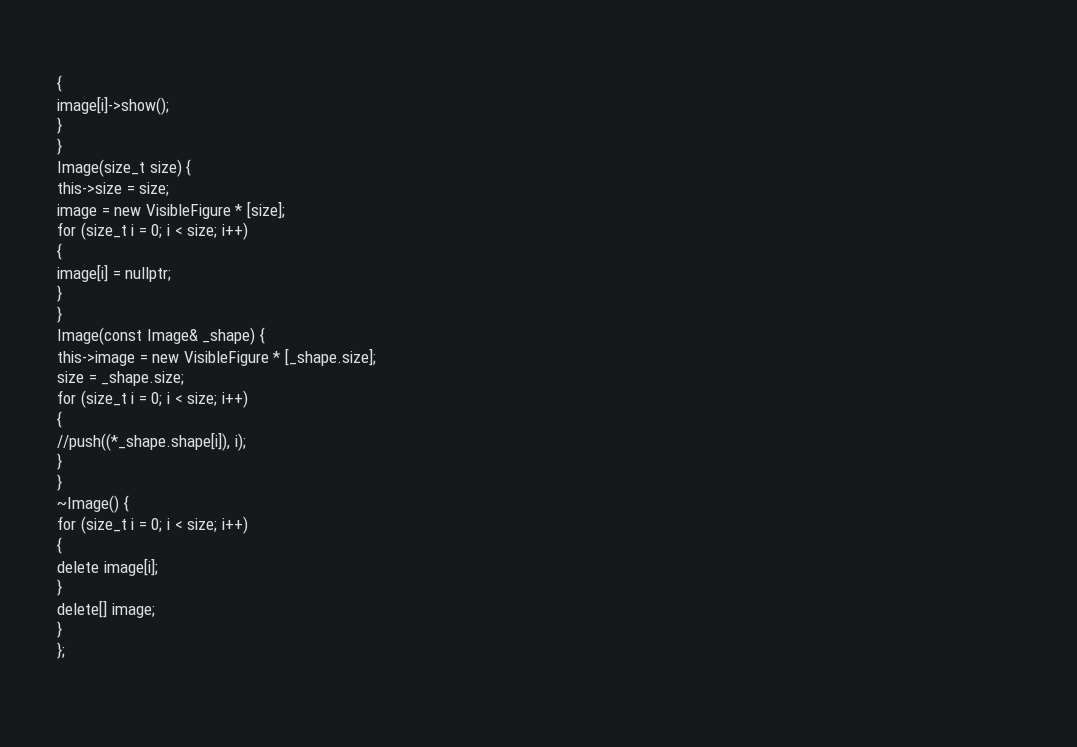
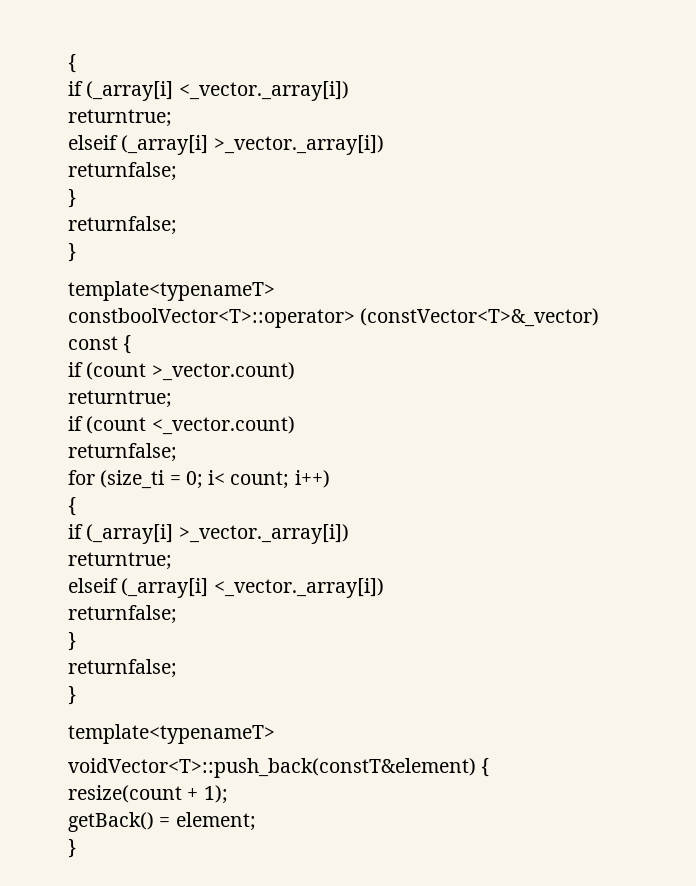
[57,75,62,92] [57,96,169,115] [57,117,62,134] [57,138,62,155] [57,159,192,177] [57,182,170,196] [57,201,285,219] [57,222,248,240] [57,243,62,260] [57,264,172,282] [57,285,62,302] [57,306,62,323] [57,327,265,345] [57,348,376,366] [57,371,185,386] [57,390,248,408] [57,411,62,428] [57,432,246,451] [57,453,62,470] [57,474,62,491] [57,495,129,513] [57,516,248,534] [57,537,62,554] [57,558,158,576] [57,579,62,596] [57,600,155,618] [57,621,62,638] [57,642,65,659] { // image[i]->show(); // } // } // Image(size_t size) { // this->size = size; // image = new VisibleFigure * [size]; // for (size_t i = 0; i < size; i++) // { // image[i] = nullptr; // } // } // Image(const Image& _shape) { // this->image = new VisibleFigure * [_shape.size]; // size = _shape.size; // for (size_t i = 0; i < size; i++) // { // //push((*_shape.shape[i]), i); // } // } // ~Image() { // for (size_t i = 0; i < size; i++) // { // delete image[i]; // } // delete[] image; // } // }; -> [68,54,76,73] [68,81,349,101] [68,109,172,127] [68,135,384,155] [68,162,177,181] [68,189,76,208] [68,216,177,235] [68,243,76,262] [68,281,275,301] [68,308,600,328] [68,335,132,354] [68,362,295,381] [68,390,172,408] [68,416,295,435] [68,443,177,462] [68,470,330,489] [68,497,76,516] [68,524,349,544] [68,552,172,570] [68,578,384,598] [68,605,177,624] [68,632,76,651] [68,659,177,678] [68,686,76,705] [68,724,275,744] [68,758,490,778] [68,785,228,804] [68,812,256,832] [68,839,76,858] { // if (_array[i] <_vector._array[i]) // returntrue; // elseif (_array[i] >_vector._array[i]) // returnfalse; // } // returnfalse; // } // template<typenameT> // constboolVector<T>::operator> (constVector<T>&_vector) const { // if (count >_vector.count) // returntrue; // if (count <_vector.count) // returnfalse; // for (size_ti = 0; i< count; i++) // { // if (_array[i] >_vector._array[i]) // returntrue; // elseif (_array[i] <_vector._array[i]) // returnfalse; // } // returnfalse; // } // template<typenameT> // voidVector<T>::push_back(constT&element) { // resize(count + 1); // getBack() = element; // }

